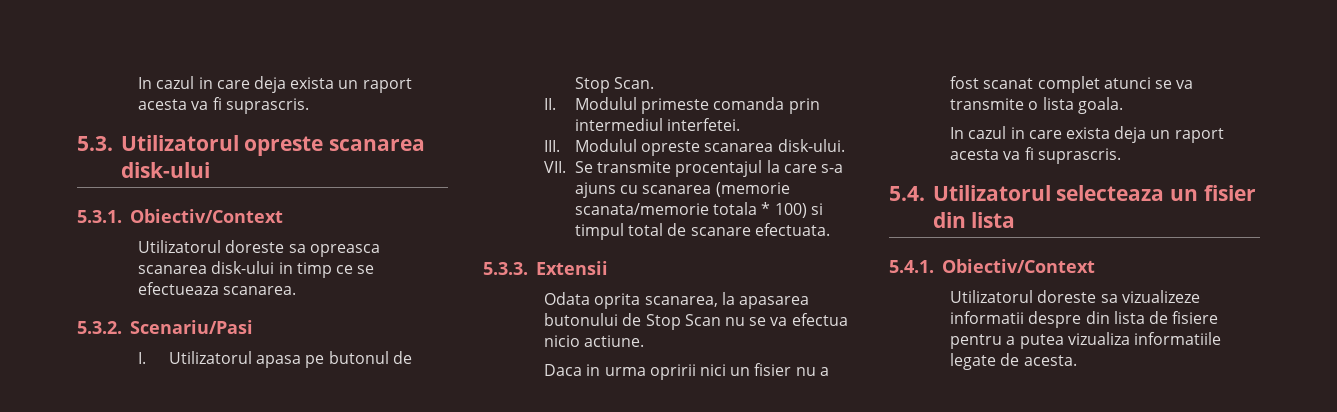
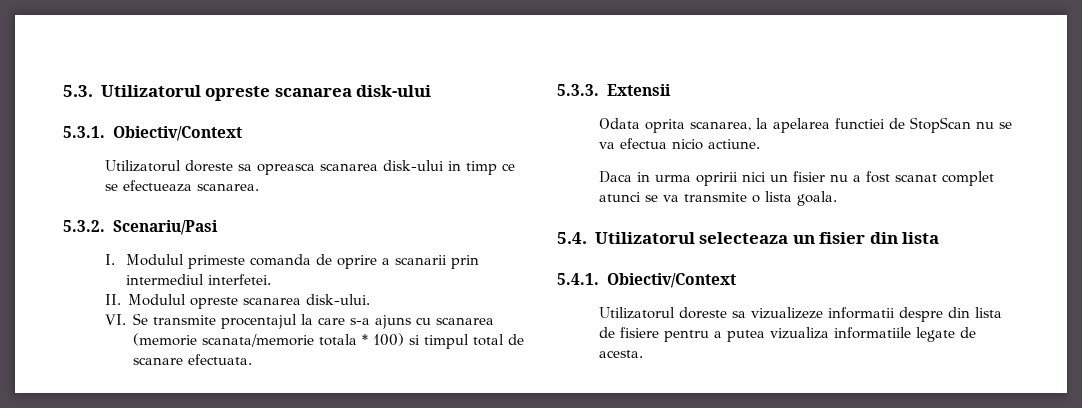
[138,76,412,93] [138,97,309,114] In cazul in care deja exista un raport acesta va fi suprascris. // -> (63, 91) none
[168,351,412,368] [574,77,655,93] [544,97,785,114] Utilizatorul apasa pe butonul de Stop Scan. // II. Modulul primeste comanda -> [125,254,447,269] Modulul primeste comanda de oprire a scanarii
[544,140,561,152] III. -> [104,294,121,305] II.
[544,161,567,173] VII. -> [104,314,126,325] VI.
[739,296,810,309] [544,313,721,330] apasarea butonului de Stop Scan -> [772,117,971,133] apelarea functiei de StopScan
[950,126,1224,143] [950,147,1121,164] // In cazul in care exista deja un raport acesta va fi suprascris. -> (837, 198) none

